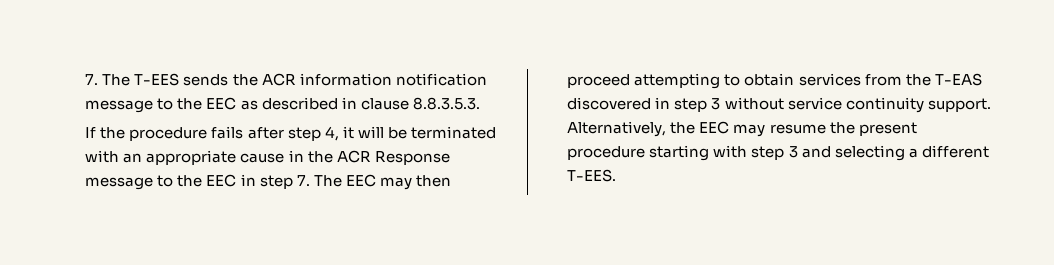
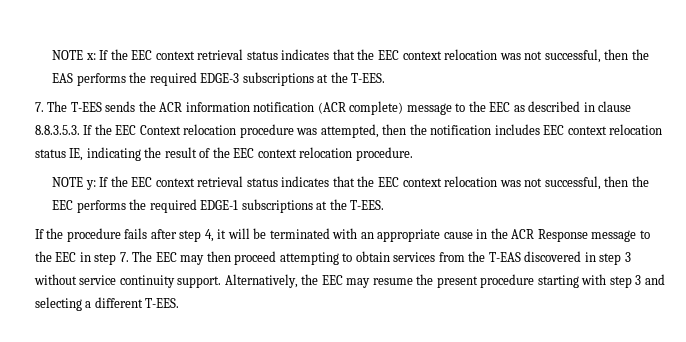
(85, 79) none -> [52,49,649,63] [52,72,386,86] NOTE x: If the EEC context retrieval status indicates that the EEC context relocation was not successful, then the EAS performs the required EDGE-3 subscriptions at the T-EES. //
(487, 79) none -> [317,101,404,115] (ACR complete)
(480, 103) none -> [83,124,663,138] [34,147,413,161] [52,176,649,190] [52,199,385,213] If the EEC Context relocation procedure was attempted, then the notification includes EEC context relocation status IE, indicating the result of the EEC context relocation procedure. // NOTE y: If the EEC context retrieval status indicates that the EEC context relocation was not successful, then the EEC performs the required EDGE-1 subscriptions at the T-EES.

